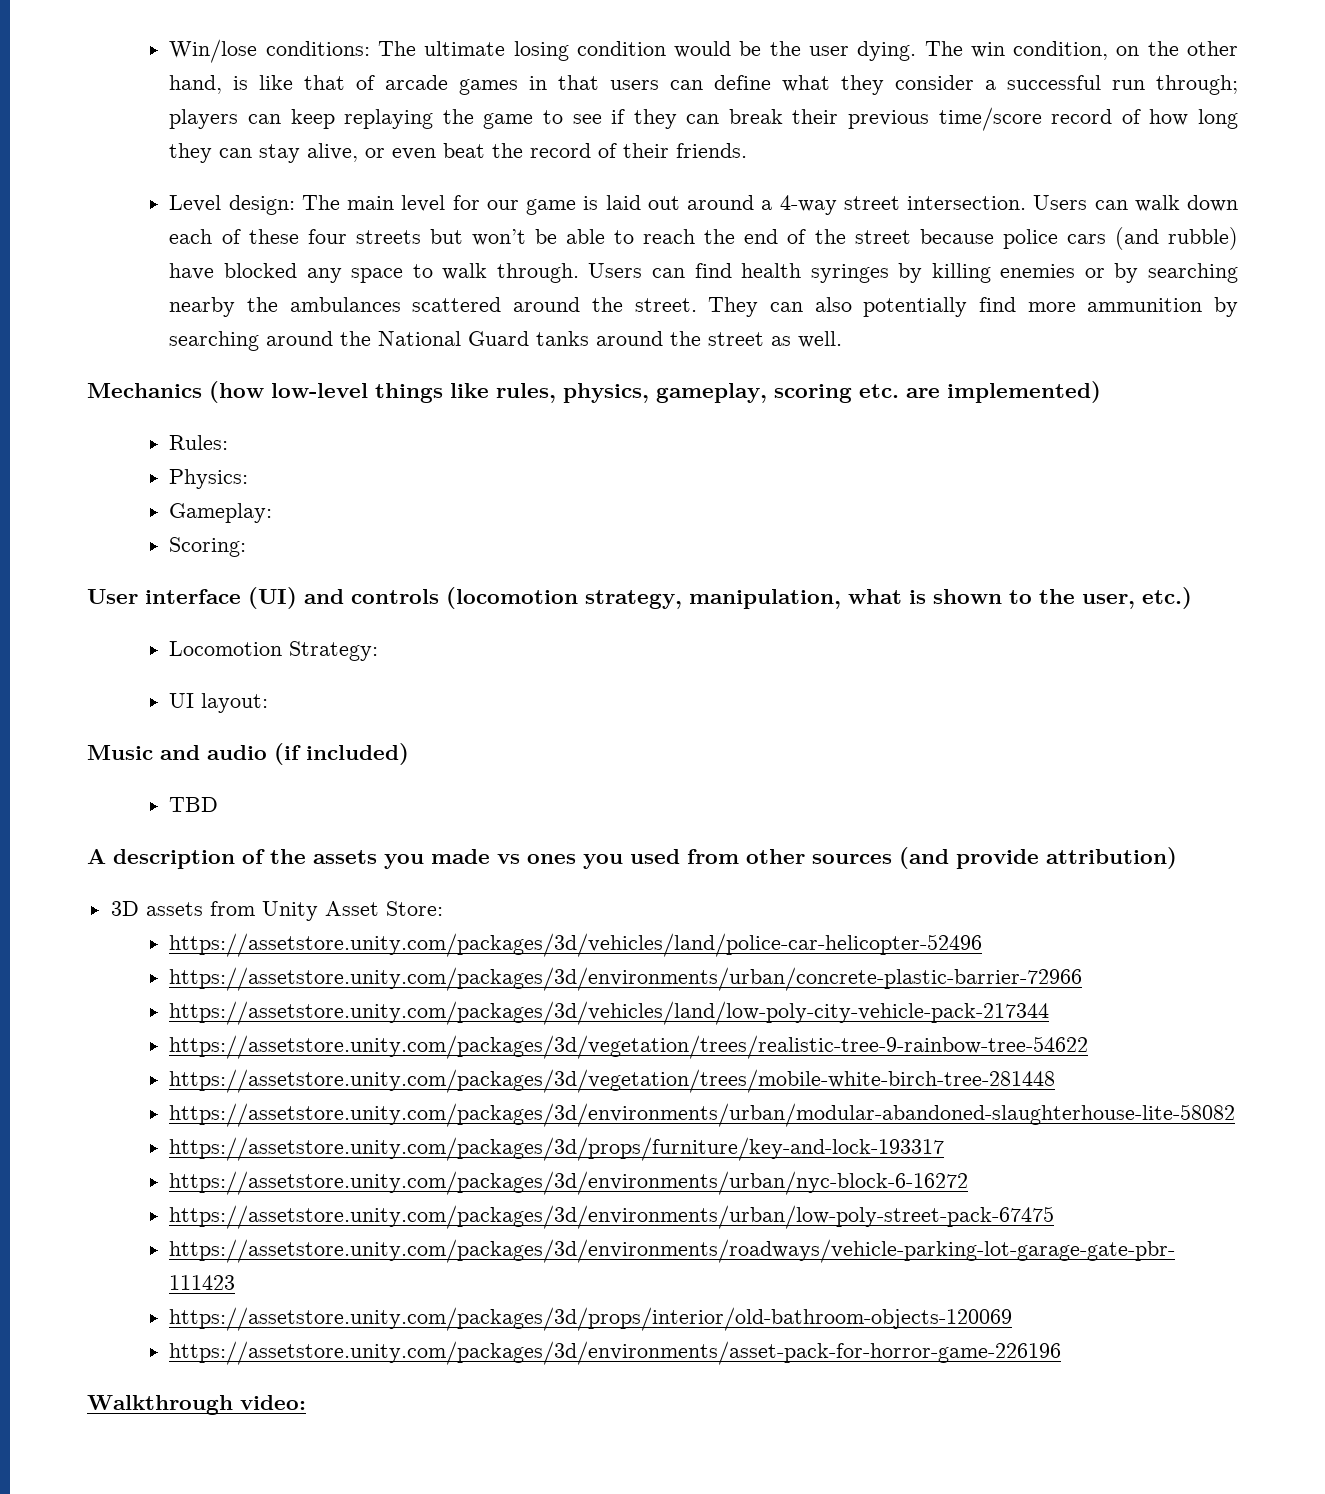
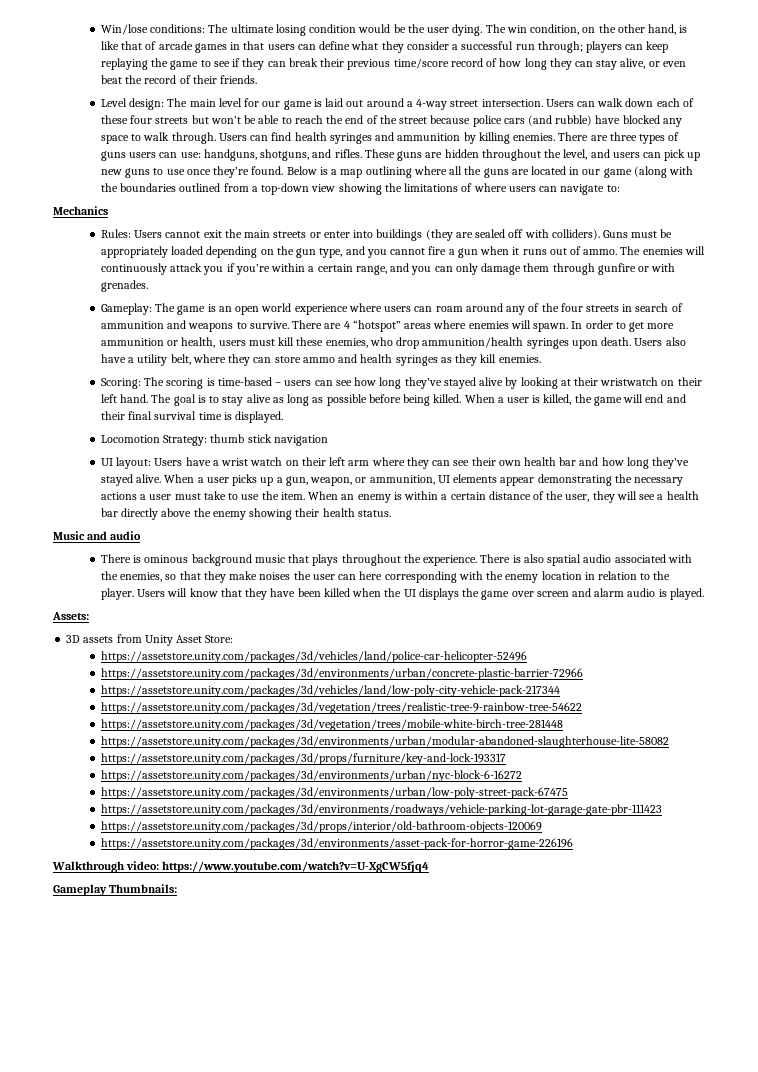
[898,263,1239,283] [169,297,1239,317] [169,331,843,351] [87,381,1101,403] [169,435,229,450] [169,469,249,489] [169,503,273,523] [169,537,247,557] [87,587,1192,609] by killing enemies or by searching nearby the ambulances scattered around the street. They can also potentially find more ammunition by searching around the National Guard tanks around the street as well. // Mechanics (how low-level things like rules, physics, gameplay, scoring etc. are implemented) // Rules: // Physics: // Gameplay: // Scoring: // User interface (UI) and controls (locomotion strategy, manipulation, what is shown to the user, etc.) -> [375,132,680,144] [100,149,701,161] [100,166,694,178] [100,183,620,195] [53,206,108,215] [100,229,673,241] [100,246,705,258] [100,263,676,275] [100,280,148,292] [100,303,683,315] [100,320,675,332] [100,337,686,349] [100,354,541,366] [100,377,702,389] [100,394,686,406] [100,411,284,423] and ammunition by killing enemies. There are three types of guns users can use: handguns, shotguns, and rifles. These guns are hidden throughout the level, and users can pick up new guns to use once they’re found. Below is a map outlining where all the guns are located in our game (along with the boundaries outlined from a top-down view showing the limitations of where users can navigate to: // Mechanics // Rules: Users cannot exit the main streets or enter into buildings (they are sealed off with colliders). Guns must be appropriately loaded depending on the gun type, and you cannot fire a gun when it runs out of ammo. The enemies will continuously attack you if you’re within a certain range, and you can only damage them through gunfire or with grenades. // Gameplay: The game is an open world experience where users can roam around any of the four streets in search of ammunition and weapons to survive. There are 4 “hotspot” areas where enemies will spawn. In order to get more ammunition or health, users must kill these enemies, who drop ammunition/health syringes upon death. Users also have a utility belt, where they can store ammo and health syringes as they kill enemies. // Scoring: The scoring is time-based – users can see how long they’ve stayed alive by looking at their wristwatch on their left hand. The goal is to stay alive as long as possible before being killed. When a user is killed, the game will end and their final survival time is displayed.
(379, 651) none -> [210,434,328,446] thumb stick navigation
[87,743,409,765] [169,797,219,812] [87,847,1177,869] // Music and audio (if included) // TBD // A description of the assets you made vs ones you used from other sources (and provide attribution) -> [154,457,690,469] [100,474,684,486] [100,491,699,503] [100,508,391,520] [53,531,142,540] [100,554,692,566] [100,571,671,583] [100,588,704,600] [52,612,89,620] Users have a wrist watch on their left arm where they can see their own health bar and how long they’ve stayed alive. When a user picks up a gun, weapon, or ammunition, UI elements appear demonstrating the necessary actions a user must take to use the item. When an enemy is within a certain distance of the user, they will see a health bar directly above the enemy showing their health status. // Music and audio // There is ominous background music that plays throughout the experience. There is also spatial audio associated with the enemies, so that they make noises the user can here corresponding with the enemy location in relation to the player. Users will know that they have been killed when the UI displays the game over screen and alarm audio is played. // Assets:
(306, 1402) none -> [162,861,430,873] [53,884,178,896] https://www.youtube.com/watch?v=U-XgCW5fjq4 // Gameplay Thumbnails:

